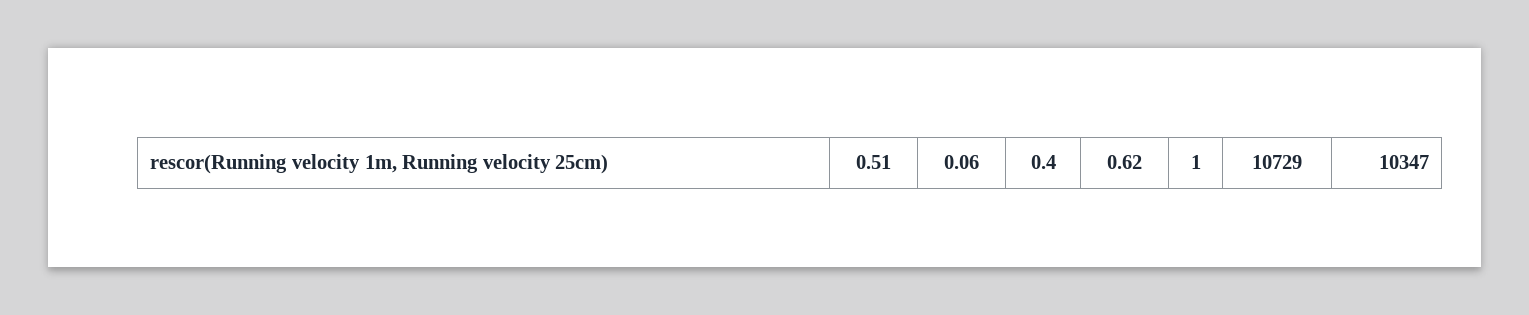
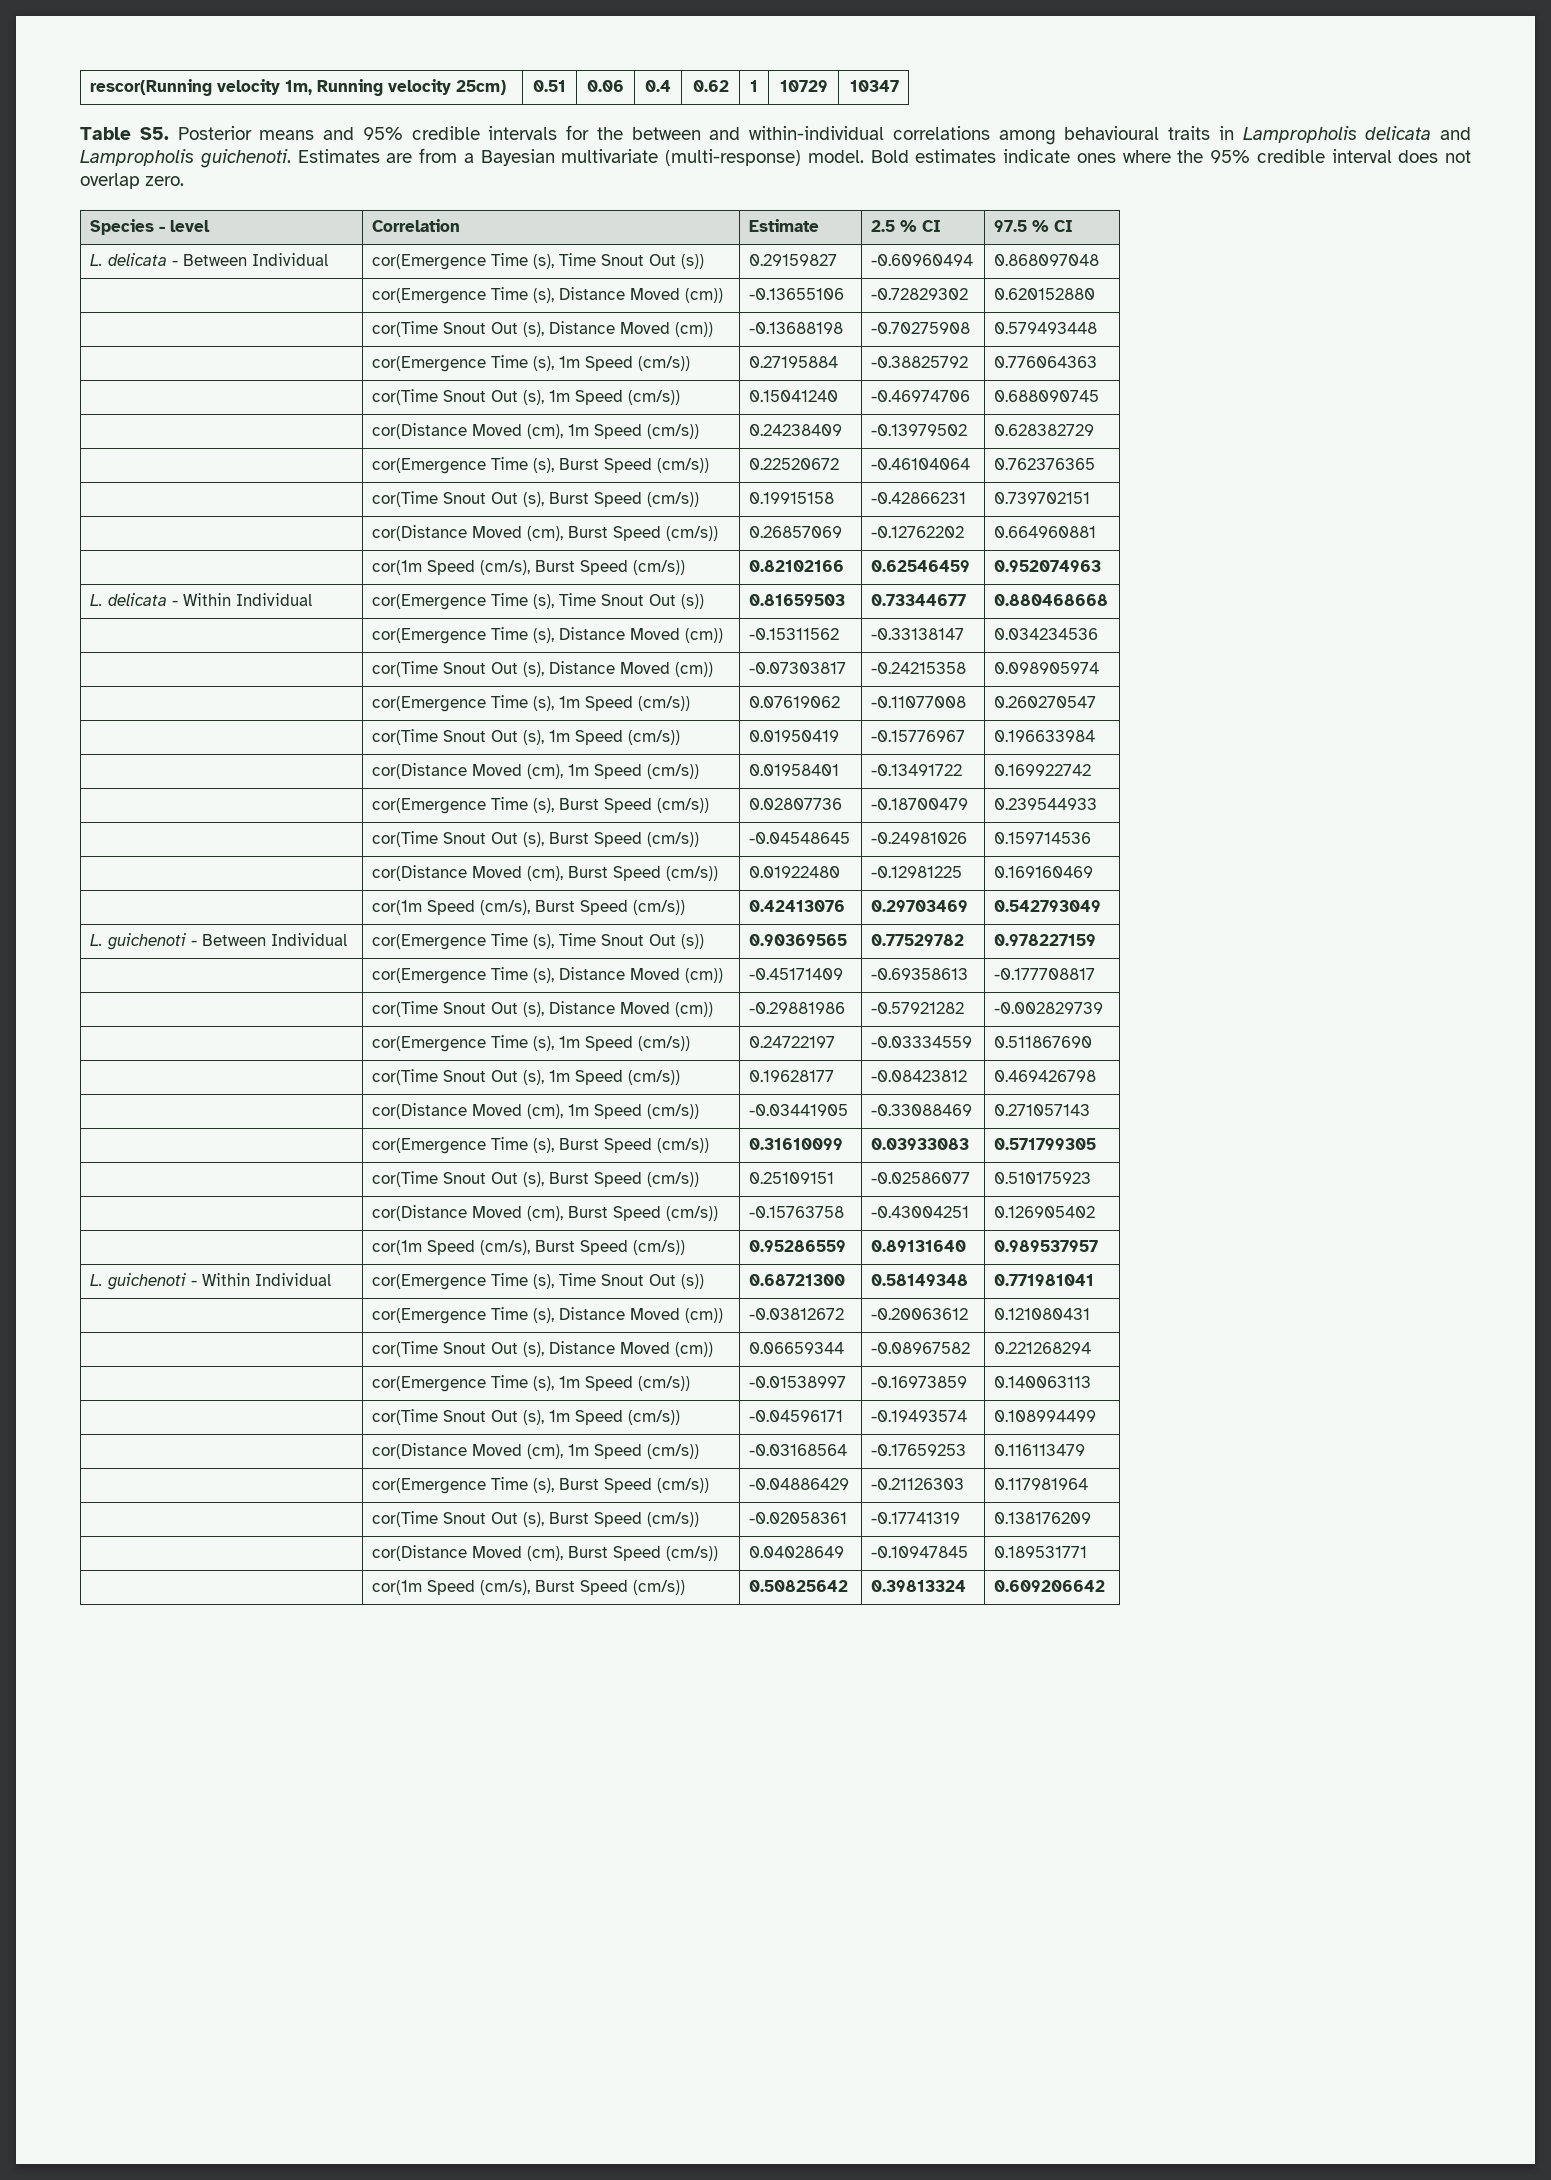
(1429, 162) none -> [80,125,1471,145] [80,148,1471,168] [80,173,185,189] [90,219,211,235] [372,219,461,232] [749,219,820,232] [871,220,942,232] [994,220,1074,232] [90,253,329,266] [372,253,705,270] [749,254,838,266] [871,254,974,266] [994,254,1100,266] [372,287,724,304] [749,288,845,300] [871,288,969,300] [994,288,1096,300] [372,321,714,337] [749,322,844,334] [871,322,971,334] [994,322,1098,334] [372,355,691,372] [749,356,839,368] [871,356,969,368] [994,356,1098,368] [372,389,681,405] [749,390,839,402] [871,390,971,402] [994,390,1100,402] [372,423,700,439] [749,424,843,436] [871,424,968,436] [994,424,1095,436] [372,457,710,474] [749,458,840,470] [871,458,971,470] [994,458,1096,470] [372,491,700,507] [749,492,835,504] [871,492,967,504] [994,492,1091,504] [372,525,719,541] [749,526,843,538] [871,526,965,538] [994,526,1097,538] [372,560,686,575] [749,560,845,572] [871,560,971,572] [994,560,1102,572] [90,593,313,606] [372,593,705,610] [749,594,846,606] [871,594,967,606] [994,594,1109,606] [372,627,724,644] [749,628,840,640] [871,628,965,640] [994,628,1099,640] [372,661,714,677] [749,662,847,674] [871,662,967,674] [994,662,1100,674] [372,695,691,712] [749,696,841,708] [871,696,967,708] [994,696,1097,708] [372,729,681,745] [749,730,840,742] [871,730,966,742] [994,730,1096,742] [372,763,700,779] [749,764,840,776] [871,764,963,776] [994,764,1092,776] [372,797,710,814] [749,798,843,810] [871,798,969,810] [994,798,1098,810] [372,831,700,847] [749,832,851,844] [871,832,968,844] [994,832,1092,844] [372,865,719,881] [749,866,841,878] [871,866,963,878] [994,866,1094,878] [372,900,686,915] [749,900,846,912] [871,900,969,912] [994,900,1102,912] [90,933,348,950] [372,933,705,950] [749,934,848,946] [871,934,965,946] [994,934,1097,946] [372,967,724,984] [749,968,844,980] [871,968,969,980] [994,968,1096,980] [372,1001,714,1017] [749,1002,846,1014] [871,1002,965,1014] [994,1002,1104,1014] [372,1035,691,1052] [749,1036,836,1048] [871,1036,973,1048] [994,1036,1093,1048] [372,1069,681,1085] [749,1070,835,1082] [871,1070,968,1082] [994,1070,1097,1082] [372,1103,700,1119] [749,1104,849,1116] [871,1104,973,1116] [994,1104,1091,1116] [372,1137,710,1154] [749,1138,844,1150] [871,1138,970,1150] [994,1138,1097,1150] [372,1171,700,1187] [749,1172,835,1184] [871,1172,971,1184] [994,1172,1092,1184] [372,1205,719,1221] [749,1206,845,1218] [871,1206,970,1218] [994,1206,1096,1218] [372,1240,686,1255] [749,1240,847,1252] [871,1240,967,1252] [994,1240,1099,1252] [90,1273,332,1290] [372,1273,705,1290] [749,1274,846,1286] [871,1274,969,1286] [994,1274,1095,1286] [372,1307,724,1324] [749,1308,845,1320] [871,1308,969,1320] [994,1308,1091,1320] [372,1341,714,1357] [749,1342,845,1354] [871,1342,971,1354] [994,1342,1092,1354] [372,1375,691,1392] [749,1376,847,1388] [871,1376,968,1388] [994,1376,1092,1388] [372,1409,681,1425] [749,1410,844,1422] [871,1410,968,1422] [994,1410,1097,1422] [372,1443,700,1459] [749,1444,848,1456] [871,1444,967,1456] [994,1444,1086,1456] [372,1477,710,1494] [749,1478,850,1490] [871,1478,965,1490] [994,1478,1089,1490] [372,1511,700,1527] [749,1512,848,1524] [871,1512,961,1524] [994,1512,1092,1524] [372,1545,719,1561] [749,1546,845,1558] [871,1546,969,1558] [994,1546,1088,1558] [372,1580,686,1595] [749,1580,849,1592] [871,1580,967,1592] [994,1580,1106,1592] // Table S5. Posterior means and 95% credible intervals for the between and within-individual correlations among behavioural traits in Lampropholis delicata and Lampropholis guichenoti. Estimates are from a Bayesian multivariate (multi-response) model. Bold estimates indicate ones where the 95% credible interval does not overlap zero. // Species - level | Correlation | Estimate | 2.5 % CI | 97.5 % CI // L. delicata - Between Individual | cor(Emergence Time (s), Time Snout Out (s)) | 0.29159827 | -0.60960494 | 0.868097048 // | cor(Emergence Time (s), Distance Moved (cm)) | -0.13655106 | -0.72829302 | 0.620152880 // | cor(Time Snout Out (s), Distance Moved (cm)) | -0.13688198 | -0.70275908 | 0.579493448 // | cor(Emergence Time (s), 1m Speed (cm/s)) | 0.27195884 | -0.38825792 | 0.776064363 // | cor(Time Snout Out (s), 1m Speed (cm/s)) | 0.15041240 | -0.46974706 | 0.688090745 // | cor(Distance Moved (cm), 1m Speed (cm/s)) | 0.24238409 | -0.13979502 | 0.628382729 // | cor(Emergence Time (s), Burst Speed (cm/s)) | 0.22520672 | -0.46104064 | 0.762376365 // | cor(Time Snout Out (s), Burst Speed (cm/s)) | 0.19915158 | -0.42866231 | 0.739702151 // | cor(Distance Moved (cm), Burst Speed (cm/s)) | 0.26857069 | -0.12762202 | 0.664960881 // | cor(1m Speed (cm/s), Burst Speed (cm/s)) | 0.82102166 | 0.62546459 | 0.952074963 // L. delicata - Within Individual | cor(Emergence Time (s), Time Snout Out (s)) | 0.81659503 | 0.73344677 | 0.880468668 // | cor(Emergence Time (s), Distance Moved (cm)) | -0.15311562 | -0.33138147 | 0.034234536 // | cor(Time Snout Out (s), Distance Moved (cm)) | -0.07303817 | -0.24215358 | 0.098905974 // | cor(Emergence Time (s), 1m Speed (cm/s)) | 0.07619062 | -0.11077008 | 0.260270547 // | cor(Time Snout Out (s), 1m Speed (cm/s)) | 0.01950419 | -0.15776967 | 0.196633984 // | cor(Distance Moved (cm), 1m Speed (cm/s)) | 0.01958401 | -0.13491722 | 0.169922742 // | cor(Emergence Time (s), Burst Speed (cm/s)) | 0.02807736 | -0.18700479 | 0.239544933 // | cor(Time Snout Out (s), Burst Speed (cm/s)) | -0.04548645 | -0.24981026 | 0.159714536 // | cor(Distance Moved (cm), Burst Speed (cm/s)) | 0.01922480 | -0.12981225 | 0.169160469 // | cor(1m Speed (cm/s), Burst Speed (cm/s)) | 0.42413076 | 0.29703469 | 0.542793049 // L. guichenoti - Between Individual | cor(Emergence Time (s), Time Snout Out (s)) | 0.90369565 | 0.77529782 | 0.978227159 // | cor(Emergence Time (s), Distance Moved (cm)) | -0.45171409 | -0.69358613 | -0.177708817 // | cor(Time Snout Out (s), Distance Moved (cm)) | -0.29881986 | -0.57921282 | -0.002829739 // | cor(Emergence Time (s), 1m Speed (cm/s)) | 0.24722197 | -0.03334559 | 0.511867690 // | cor(Time Snout Out (s), 1m Speed (cm/s)) | 0.19628177 | -0.08423812 | 0.469426798 // | cor(Distance Moved (cm), 1m Speed (cm/s)) | -0.03441905 | -0.33088469 | 0.271057143 // | cor(Emergence Time (s), Burst Speed (cm/s)) | 0.31610099 | 0.03933083 | 0.571799305 // | cor(Time Snout Out (s), Burst Speed (cm/s)) | 0.25109151 | -0.02586077 | 0.510175923 // | cor(Distance Moved (cm), Burst Speed (cm/s)) | -0.15763758 | -0.43004251 | 0.126905402 // | cor(1m Speed (cm/s), Burst Speed (cm/s)) | 0.95286559 | 0.89131640 | 0.989537957 // L. guichenoti - Within Individual | cor(Emergence Time (s), Time Snout Out (s)) | 0.68721300 | 0.58149348 | 0.771981041 // | cor(Emergence Time (s), Distance Moved (cm)) | -0.03812672 | -0.20063612 | 0.121080431 // | cor(Time Snout Out (s), Distance Moved (cm)) | 0.06659344 | -0.08967582 | 0.221268294 // | cor(Emergence Time (s), 1m Speed (cm/s)) | -0.01538997 | -0.16973859 | 0.140063113 // | cor(Time Snout Out (s), 1m Speed (cm/s)) | -0.04596171 | -0.19493574 | 0.108994499 // | cor(Distance Moved (cm), 1m Speed (cm/s)) | -0.03168564 | -0.17659253 | 0.116113479 // | cor(Emergence Time (s), Burst Speed (cm/s)) | -0.04886429 | -0.21126303 | 0.117981964 // | cor(Time Snout Out (s), Burst Speed (cm/s)) | -0.02058361 | -0.17741319 | 0.138176209 // | cor(Distance Moved (cm), Burst Speed (cm/s)) | 0.04028649 | -0.10947845 | 0.189531771 // | cor(1m Speed (cm/s), Burst Speed (cm/s)) | 0.50825642 | 0.39813324 | 0.609206642

